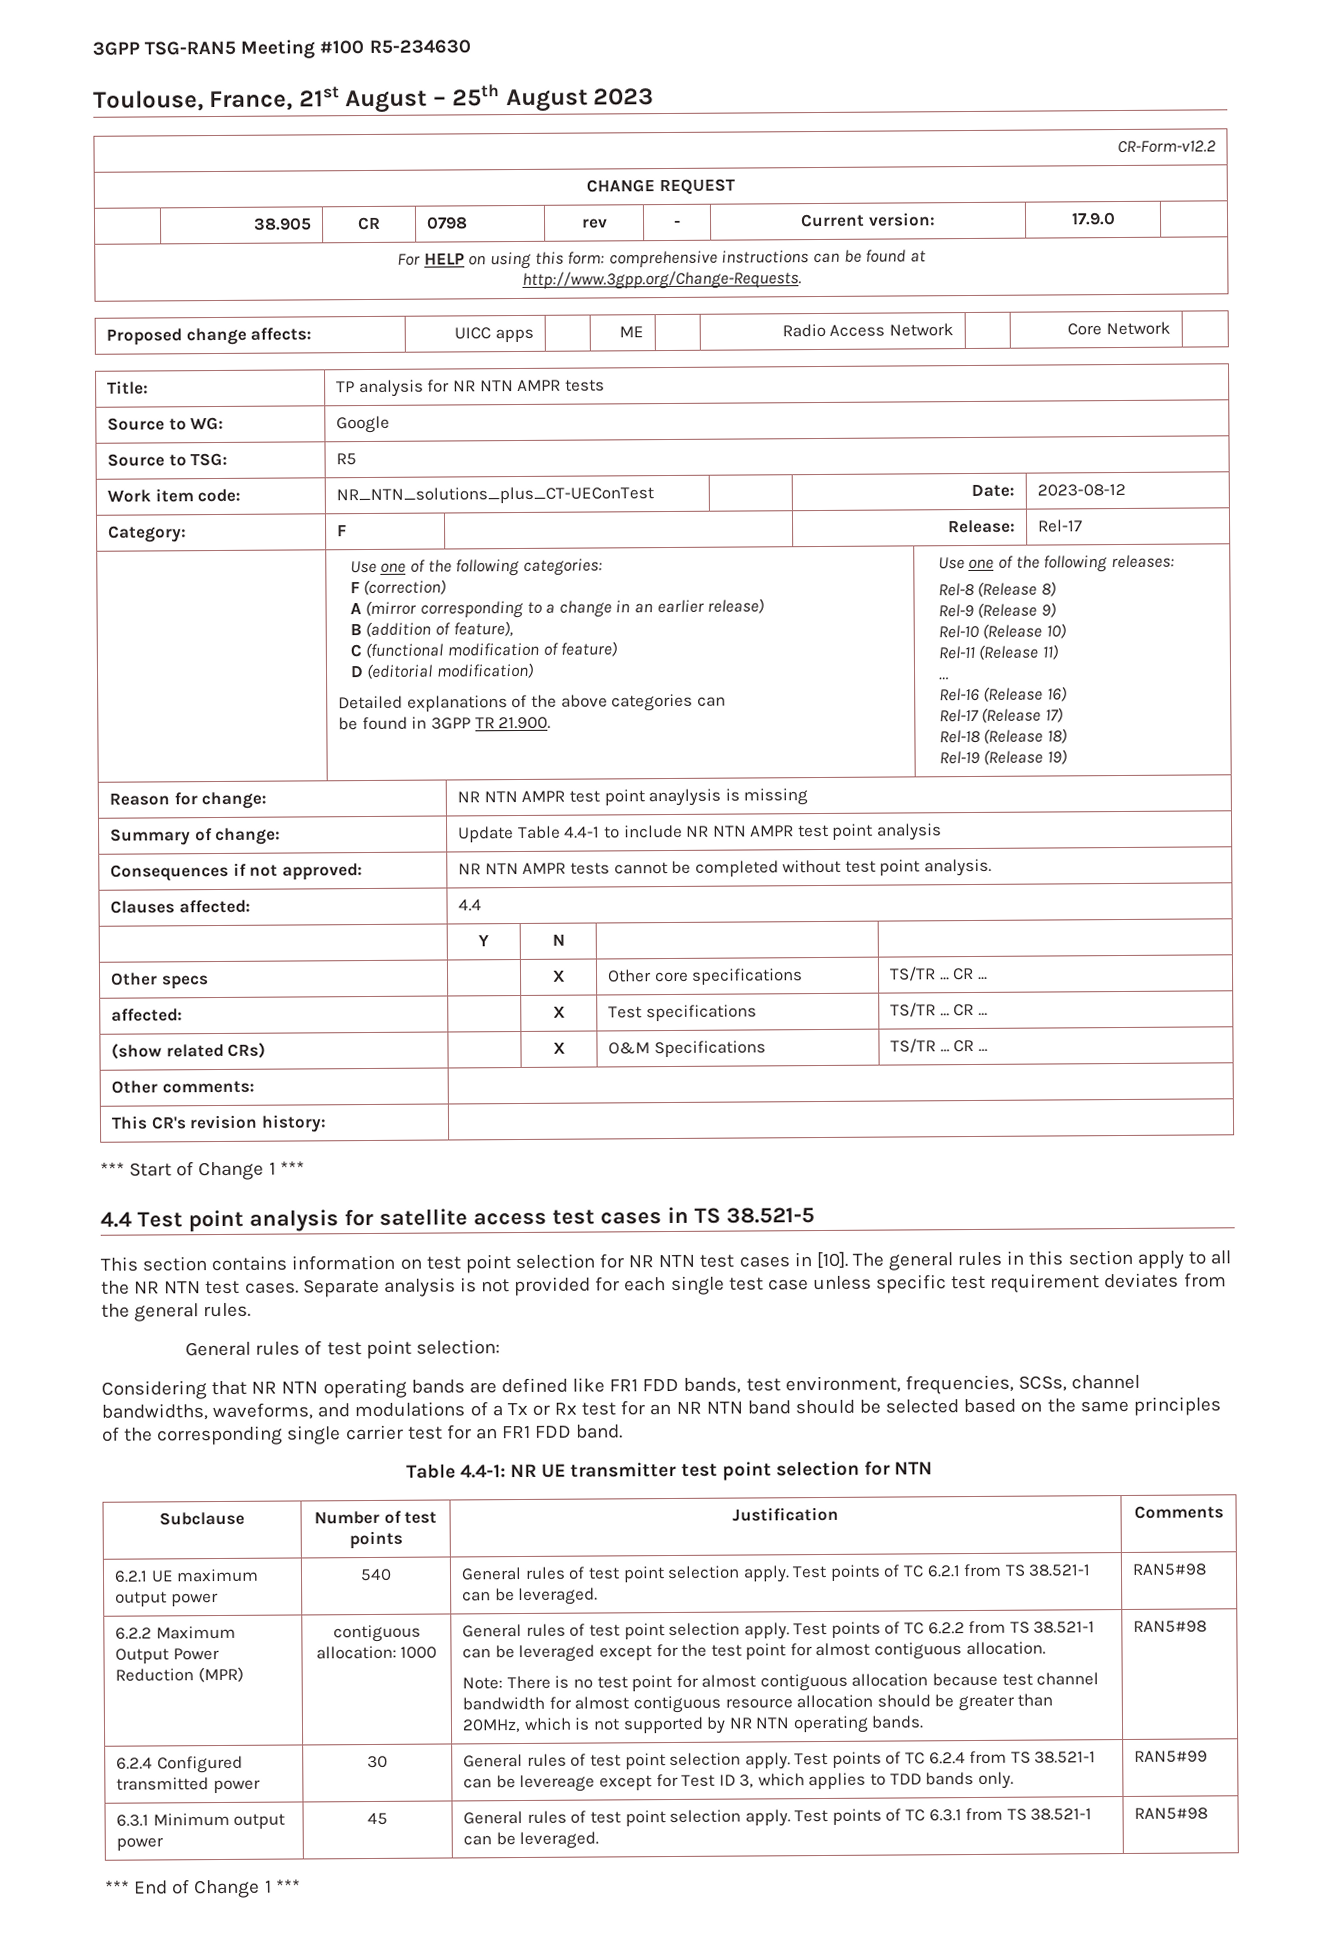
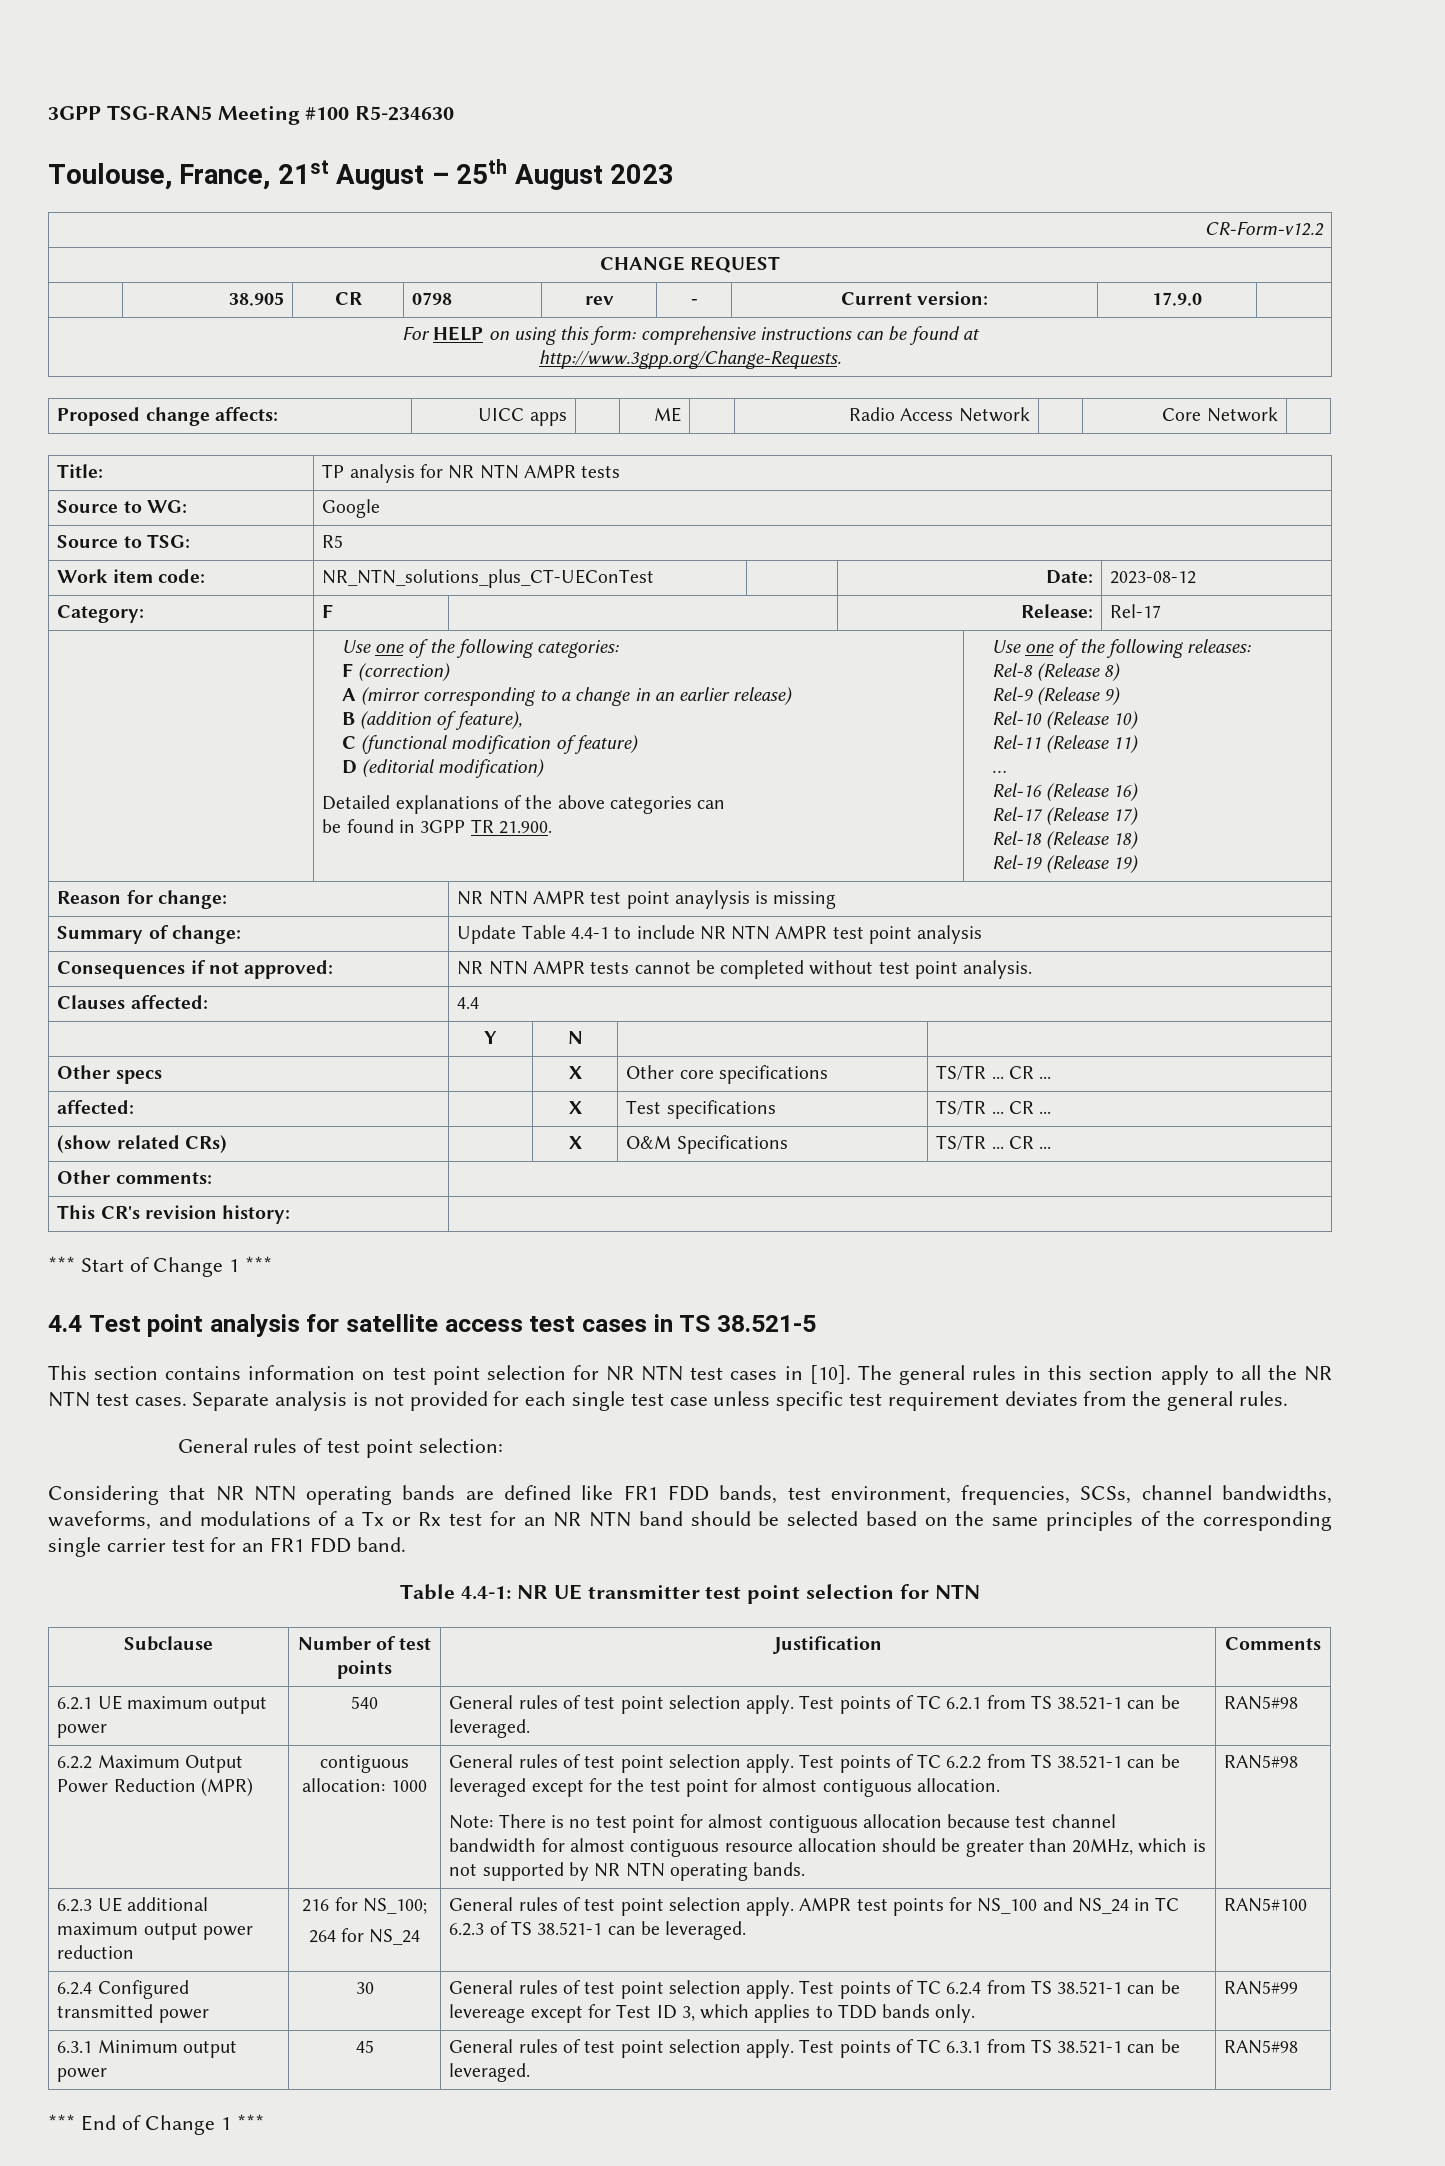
(1208, 1626) none -> [57,1897,208,1912] [57,1922,253,1940] [57,1945,135,1959] [302,1897,427,1914] [308,1928,421,1945] [449,1897,1180,1916] [449,1921,747,1940] [1224,1898,1308,1912] // 6.2.3 UE additional maximum output power reduction | 216 for NS_100; // 264 for NS_24 | General rules of test point selection apply. AMPR test points for NS_100 and NS_24 in TC 6.2.3 of TS 38.521-1 can be leveraged. | RAN5#100

